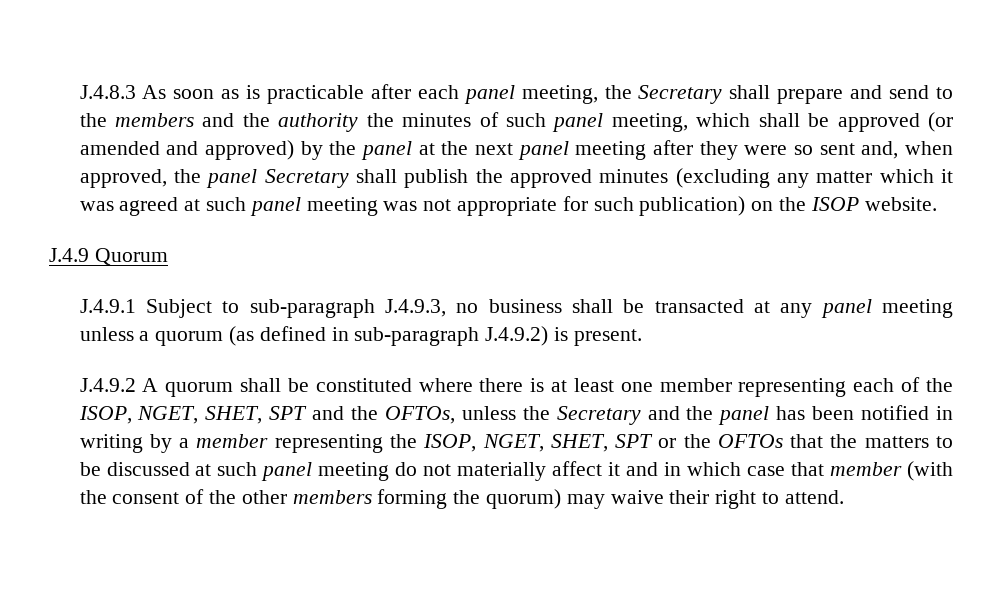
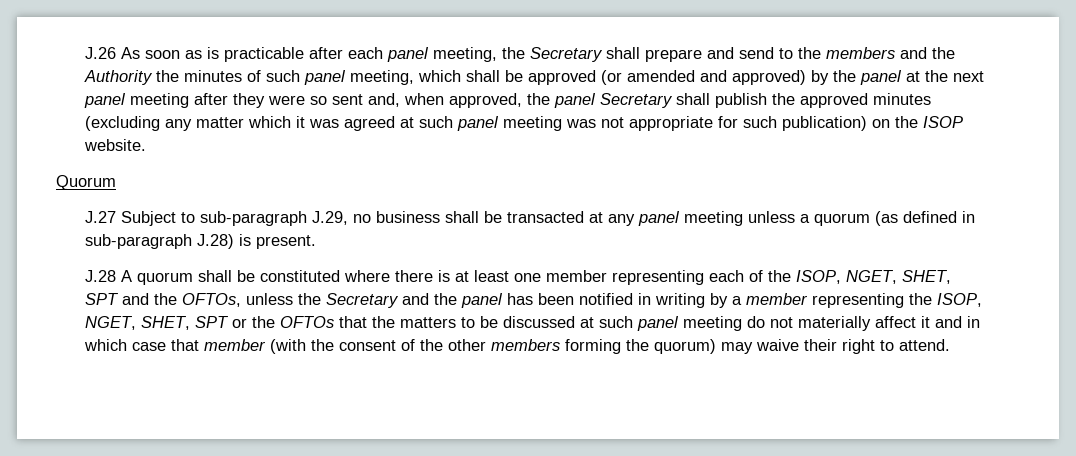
[79,85,136,99] J.4.8.3 -> [85,47,117,59] J.26
[278,113,359,132] authority -> [84,70,154,85] Authority
[49,248,89,262] J.4.9 -> (147, 145) none
[79,299,136,313] J.4.9.1 -> [85,211,117,223] J.27
[384,299,446,317] J.4.9.3, -> [312,211,349,225] J.29,
[485,326,549,346] J.4.9.2) -> [197,234,235,249] J.28)
[79,378,136,392] J.4.9.2 -> [85,270,117,282] J.28

